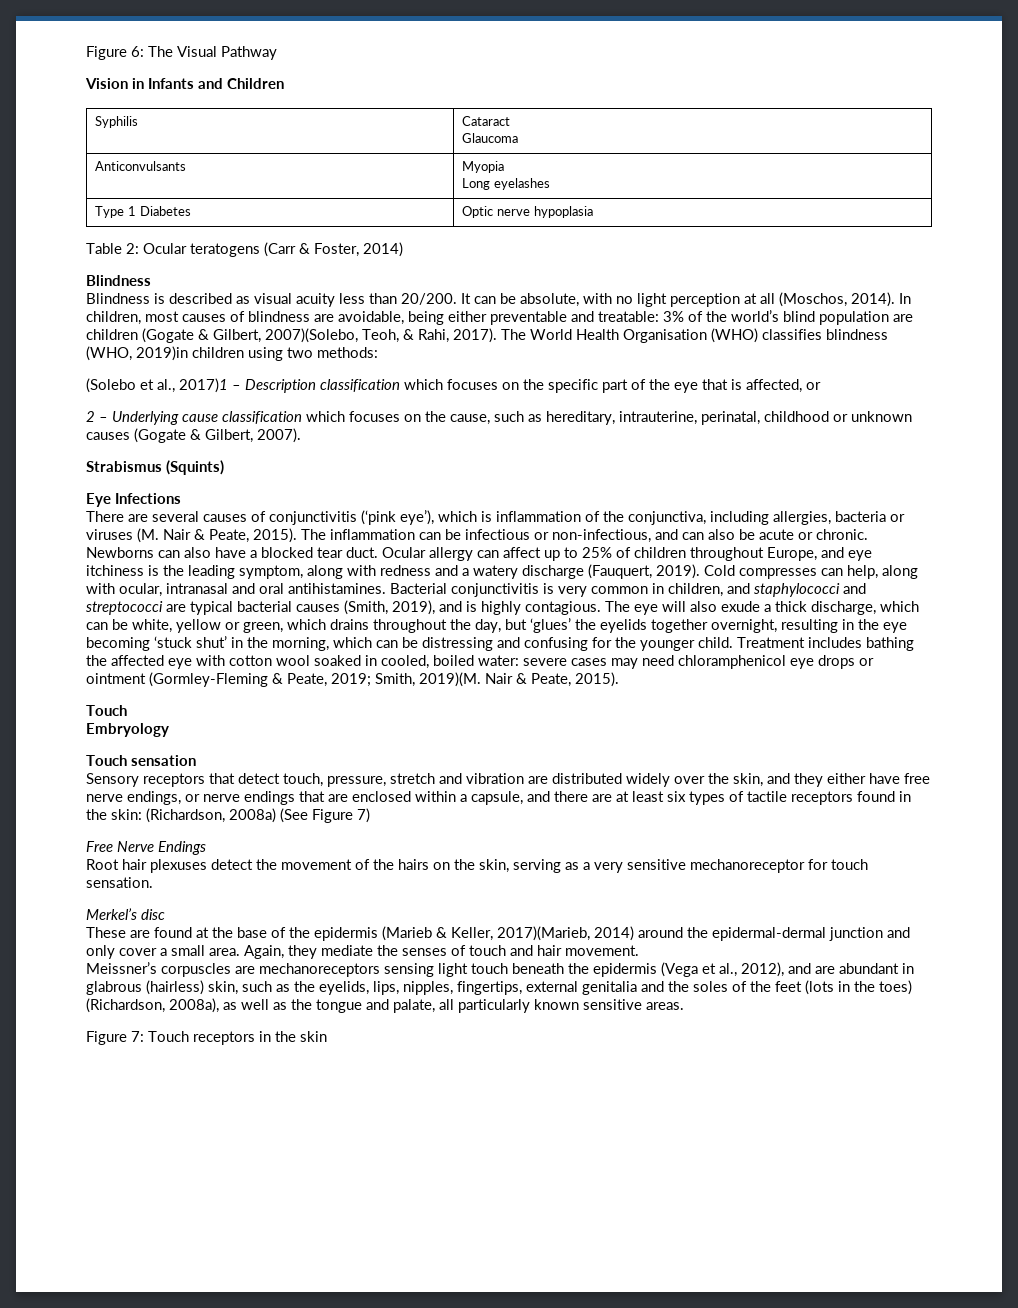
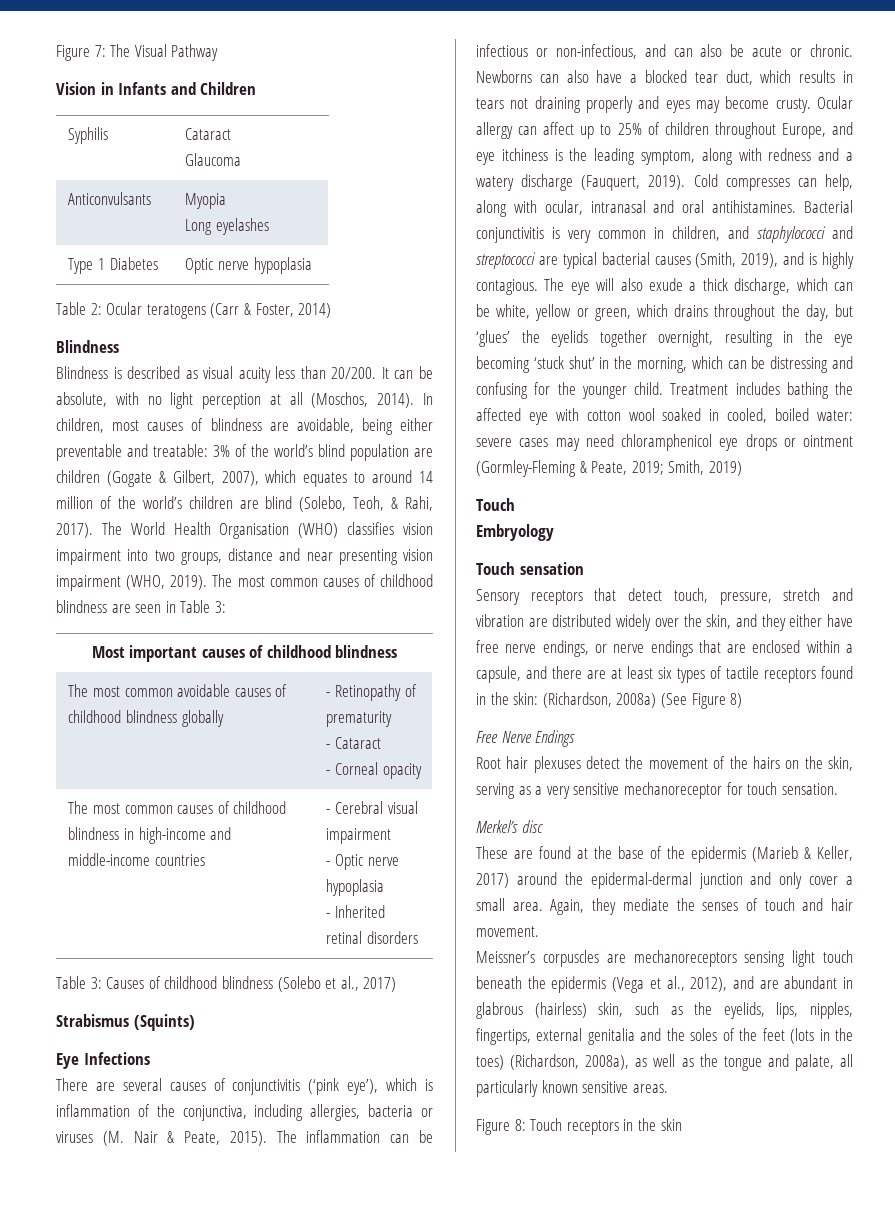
[86,46,144,60] Figure 6: -> [56,45,106,61] Figure 7:
[265,328,358,343] 2007)(Solebo, -> [221,470,434,487] [56,496,347,512] 2007), which equates to around 14 million of the world’s children are blind (Solebo,
[826,329,888,340] [86,346,378,361] [86,378,821,393] [86,411,912,425] [86,428,301,443] blindness (WHO, 2019)in children using two methods: // (Solebo et al., 2017)1 – Description classification which focuses on the specific part of the eye that is affected, or // 2 – Underlying cause classification which focuses on the cause, such as hereditary, intrauterine, perinatal, childhood or unknown causes (Gogate & Gilbert, 2007). -> [403,523,433,535] [56,548,433,565] [56,574,433,591] [56,600,226,613] [91,645,398,662] [68,684,288,697] [68,710,224,727] [326,684,417,701] [326,711,393,727] [326,737,381,749] [326,762,422,779] [68,801,287,814] [68,827,232,844] [68,853,205,866] [326,801,418,814] [326,828,392,844] [326,854,399,870] [326,879,385,896] [326,905,385,918] [326,931,418,944] [56,976,397,992] vision impairment into two groups, distance and near presenting vision impairment (WHO, 2019). The most common causes of childhood blindness are seen in Table 3: // Most important causes of childhood blindness // The most common avoidable causes of childhood blindness globally | - Retinopathy of prematurity // - Cataract // - Corneal opacity // The most common causes of childhood blindness in high-income and middle-income countries | - Cerebral visual impairment // - Optic nerve hypoplasia // - Inherited retinal disorders // Table 3: Causes of childhood blindness (Solebo et al., 2017)
[346,547,378,558] duct. -> [725,70,853,85] [476,96,811,113] duct, which results in tears not draining properly and eyes may become crusty.
[419,672,619,687] 2019)(M. Nair & Peate, 2015). -> [708,461,742,476] 2019)
[357,808,370,823] 7) -> [730,693,743,708] 8)
[497,926,634,941] 2017)(Marieb, 2014) -> [476,873,509,888] 2017)
[131,1031,144,1042] 7: -> [514,1119,526,1131] 8:

